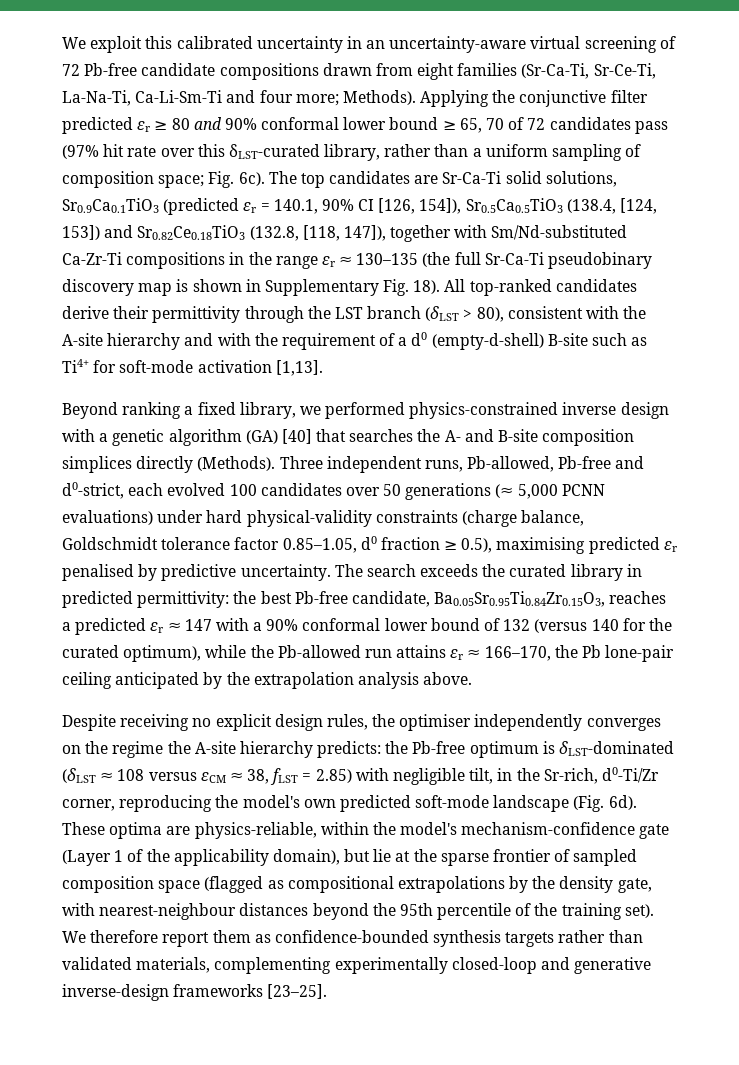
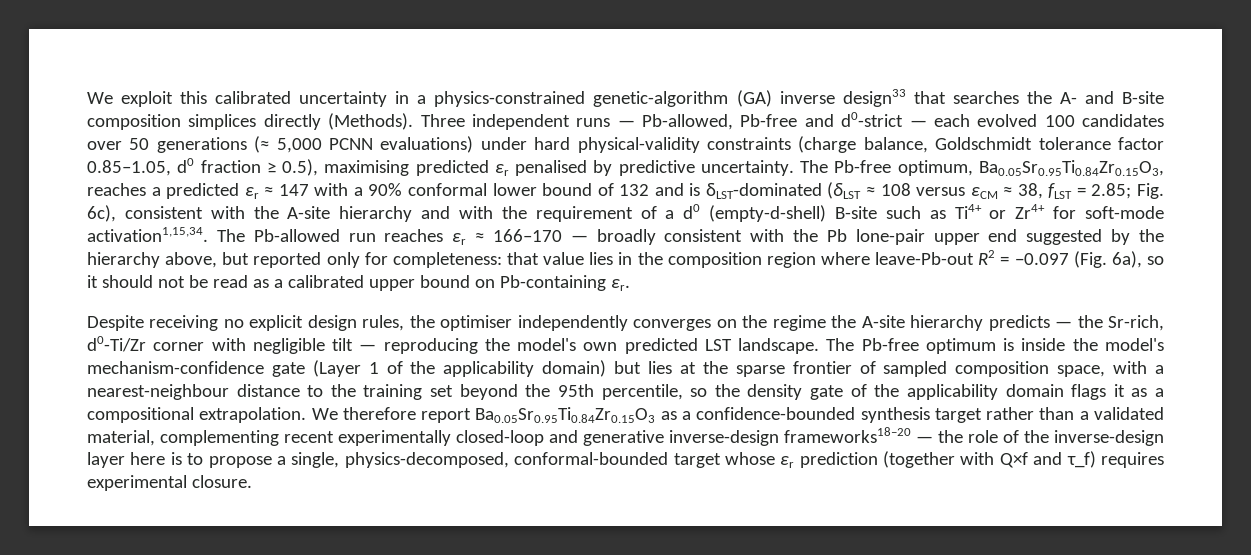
[366,36,676,53] [62,63,656,80] [62,90,648,107] [62,117,668,134] [62,144,642,161] [62,171,617,188] [62,198,658,215] [62,225,628,242] [62,252,653,269] [62,279,637,296] [62,306,647,323] [62,332,648,350] [62,359,323,376] [62,402,669,419] [62,429,312,446] an uncertainty-aware virtual screening of 72 Pb-free candidate compositions drawn from eight families (Sr-Ca-Ti, Sr-Ce-Ti, La-Na-Ti, Ca-Li-Sm-Ti and four more; Methods). Applying the conjunctive filter predicted εr ≥ 80 and 90% conformal lower bound ≥ 65, 70 of 72 candidates pass (97% hit rate over this δLST-curated library, rather than a uniform sampling of composition space; Fig. 6c). The top candidates are Sr-Ca-Ti solid solutions, Sr0.9Ca0.1TiO3 (predicted εr = 140.1, 90% CI [126, 154]), Sr0.5Ca0.5TiO3 (138.4, [124, 153]) and Sr0.82Ce0.18TiO3 (132.8, [118, 147]), together with Sm/Nd-substituted Ca-Zr-Ti compositions in the range εr ≈ 130–135 (the full Sr-Ca-Ti pseudobinary discovery map is shown in Supplementary Fig. 18). All top-ranked candidates derive their permittivity through the LST branch (δLST > 80), consistent with the A-site hierarchy and with the requirement of a d0 (empty-d-shell) B-site such as Ti4+ for soft-mode activation [1,13]. // Beyond ranking a fixed library, we performed physics-constrained inverse design with a genetic algorithm (GA) [40] -> [417,89,906,107] a physics-constrained genetic-algorithm (GA) inverse design33
[424,460,463,472] runs, -> [576,118,635,127] runs —
[62,482,124,499] d0-strict, -> [841,112,927,127] d0-strict —
[366,564,642,581] [62,591,430,608] search exceeds the curated library in predicted permittivity: the best Pb-free candidate, -> [834,160,973,176] Pb-free optimum,
[534,618,672,633] [62,645,274,662] (versus 140 for the curated optimum), while the -> [654,182,1164,199] [87,204,1165,222] [87,227,245,242] and is δLST-dominated (δLST ≈ 108 versus εCM ≈ 38, fLST = 2.85; Fig. 6c), consistent with the A-site hierarchy and with the requirement of a d0 (empty-d-shell) B-site such as Ti4+ or Zr4+ for soft-mode activation1,15,34. The
[396,645,675,662] [62,672,473,689] attains εr ≈ 166–170, the Pb lone-pair ceiling anticipated by the extrapolation analysis above. -> [384,229,1165,245] [87,250,1164,268] [87,275,630,291] reaches εr ≈ 166–170 — broadly consistent with the Pb lone-pair upper end suggested by the hierarchy above, but reported only for completeness: that value lies in the composition region where leave-Pb-out R2 = −0.097 (Fig. 6a), so it should not be read as a calibrated upper bound on Pb-containing εr.
[317,741,675,758] [62,767,659,785] [62,799,115,811] predicts: the Pb-free optimum is δLST-dominated (δLST ≈ 108 versus εCM ≈ 38, fLST = 2.85) with negligible tilt, in the Sr-rich, d0-Ti/Zr corner, -> [988,315,1165,331] [87,336,377,354] predicts — the Sr-rich, d0-Ti/Zr corner with negligible tilt —
[415,795,637,812] [62,822,369,839] soft-mode landscape (Fig. 6d). These optima are physics-reliable, within -> [704,338,1066,354] LST landscape. The Pb-free optimum is inside
[272,849,392,865] domain), but lie -> [542,360,673,377] domain) but lies
[158,876,652,893] [62,903,654,920] [62,930,271,947] space (flagged as compositional extrapolations by the density gate, with nearest-neighbour distances beyond the 95th percentile of the training set). We therefore report them as -> [1057,361,1165,377] [87,384,1164,400] [87,407,691,423] space, with a nearest-neighbour distance to the training set beyond the 95th percentile, so the density gate of the applicability domain flags it as a compositional extrapolation. We therefore report Ba0.05Sr0.95Ti0.84Zr0.15O3 as a
[505,930,643,947] [62,957,332,974] targets rather than validated materials, complementing -> [934,407,1165,423] [87,430,334,446] target rather than a validated material, complementing recent
[173,984,328,999] frameworks [23–25]. -> [784,427,1164,446] [87,451,1165,468] [87,475,252,491] frameworks18–20 — the role of the inverse-design layer here is to propose a single, physics-decomposed, conformal-bounded target whose εr prediction (together with Q×f and τ_f) requires experimental closure.

